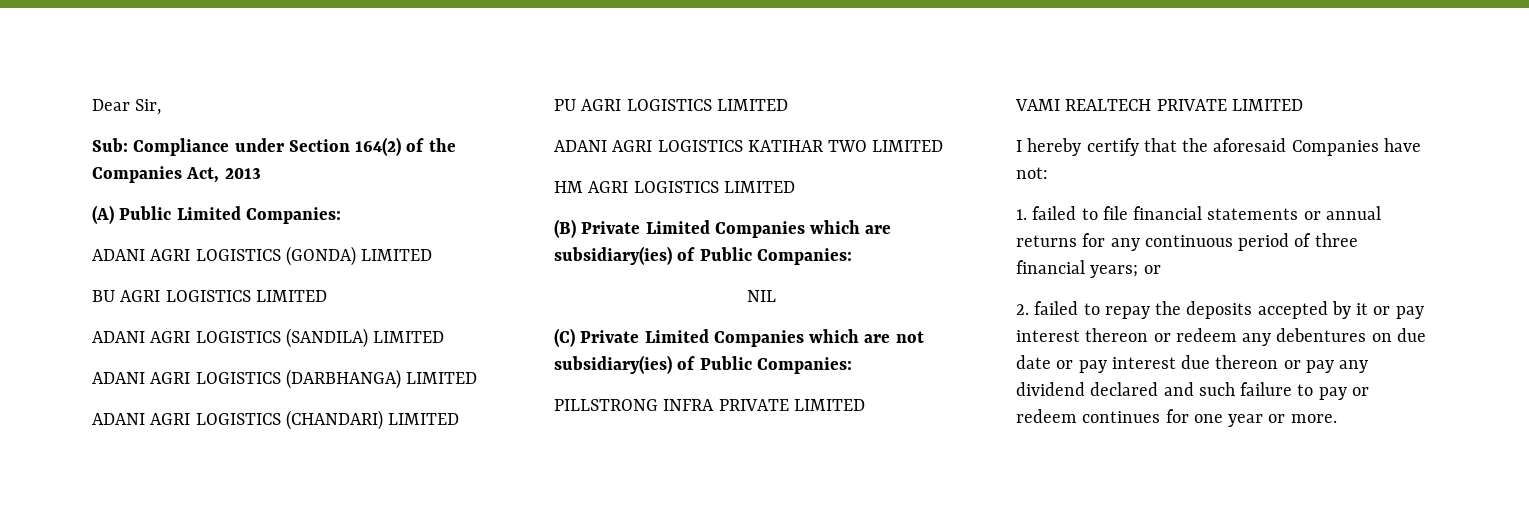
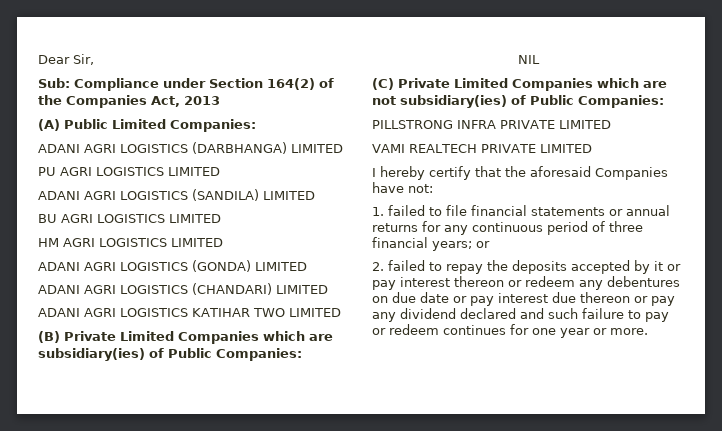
[285,246,433,266] [92,290,115,302] (GONDA) LIMITED // BU -> [192,142,343,154] [38,167,56,176] (DARBHANGA) LIMITED // PU
[92,369,401,389] // ADANI AGRI LOGISTICS (DARBHANGA) -> [38,214,221,223] [38,238,223,247] [38,260,251,272] // BU AGRI LOGISTICS LIMITED // HM AGRI LOGISTICS LIMITED // ADANI AGRI LOGISTICS (GONDA)
[554,99,788,111] // PU AGRI LOGISTICS LIMITED -> (328, 289) none
[554,181,795,193] // HM AGRI LOGISTICS LIMITED -> (341, 312) none

